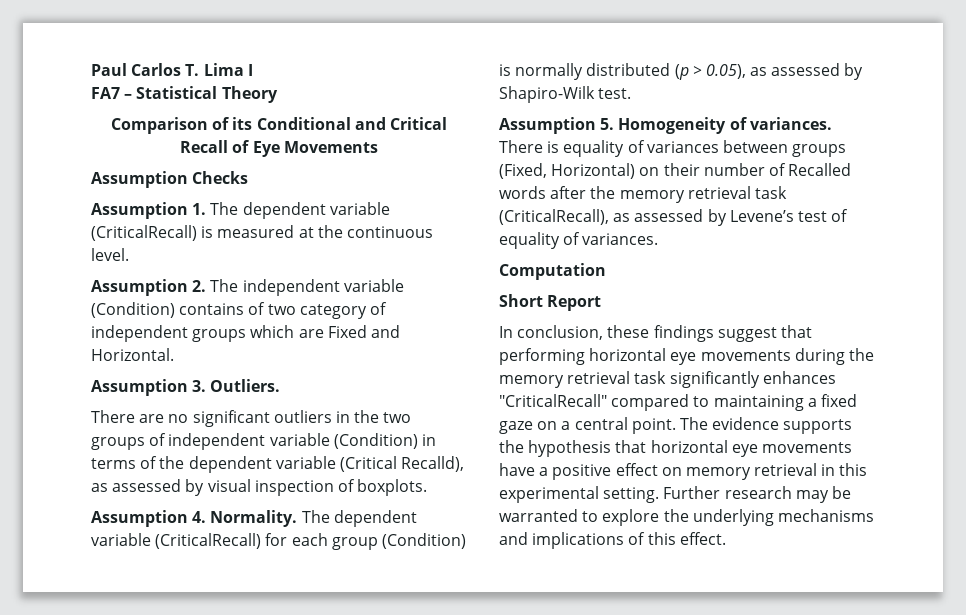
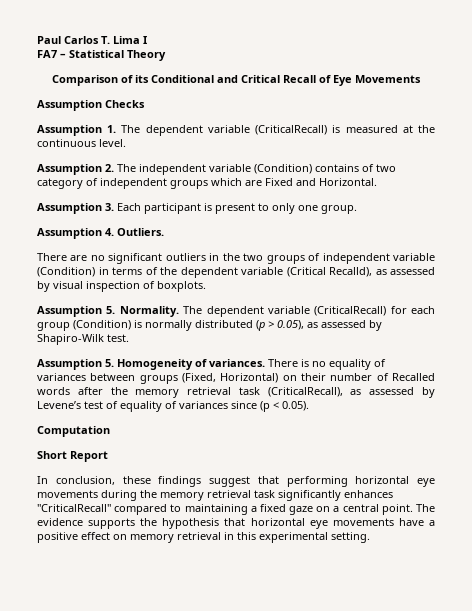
(207, 386) none -> [117,203,357,214] [37,228,114,239] Each participant is present to only one group. // Assumption 4.
[192,511,207,523] 4. -> [106,306,116,314] 5.
(560, 147) none -> [312,361,326,367] no
[582,233,659,245] variances. -> [179,401,309,412] variances since (p < 0.05).
[663,486,851,503] [499,509,874,526] [499,532,726,549] Further research may be warranted to explore the underlying mechanisms and implications of this effect. -> (370, 537) none

